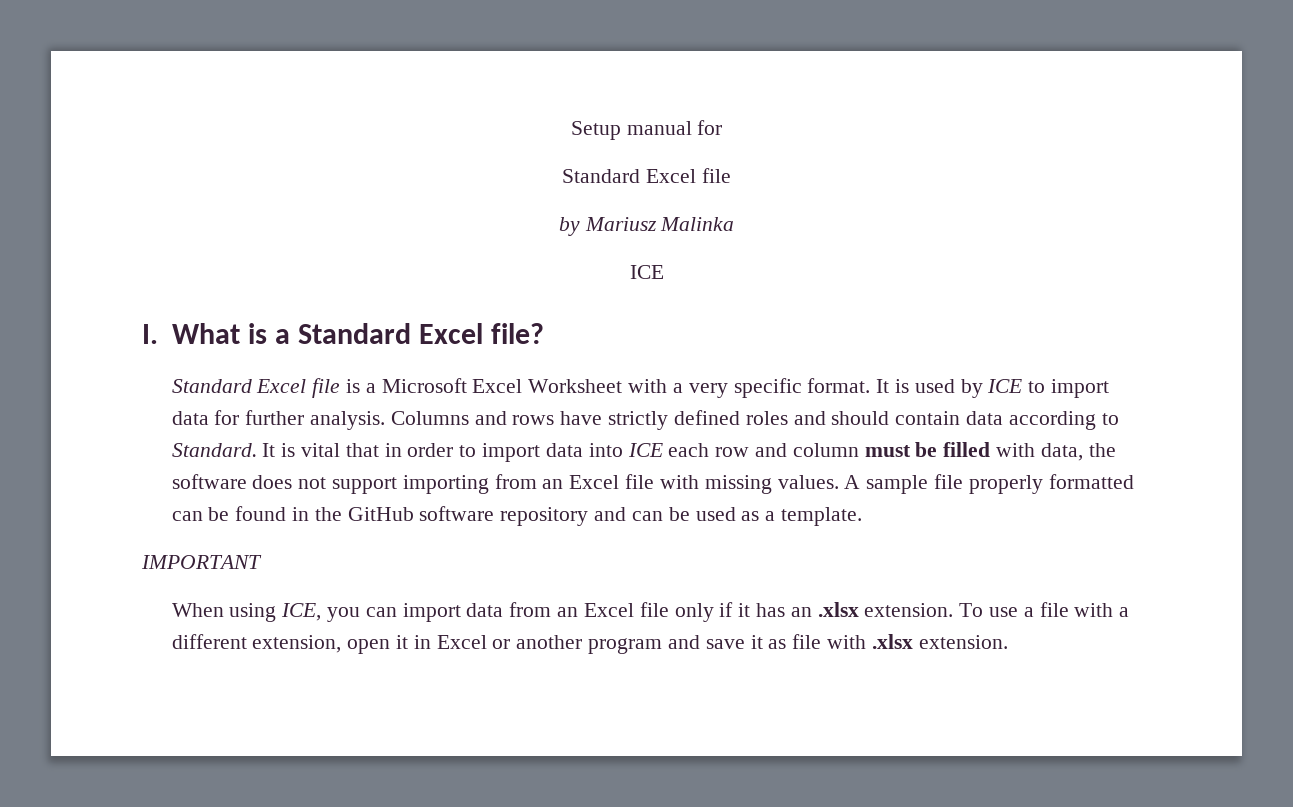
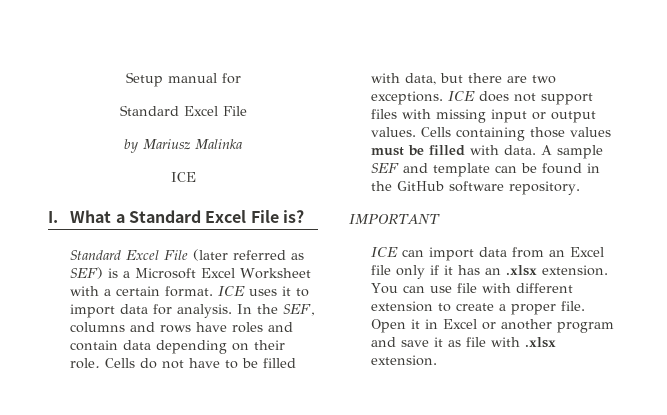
[701,168,731,183] file -> [222,106,247,116] File
[247,323,267,344] is -> (112, 216) none
[491,323,545,344] [171,378,341,398] file? // Standard Excel file -> [250,210,304,223] [70,249,305,261] [70,267,104,279] File is? // Standard Excel File (later referred as SEF)
[688,378,1109,398] [171,410,469,430] very specific format. It is used by ICE to import data for further analysis. Columns -> [116,286,310,297] [70,304,316,318] [70,322,126,333] certain format. ICE uses it to import data for analysis. In the SEF, columns
[608,410,740,430] strictly defined -> (228, 327) none
[831,411,890,425] should -> (294, 327) none
[1008,411,1119,430] [171,442,1116,462] [171,474,1134,494] according to Standard. It is vital that in order to import data into ICE each row and column must be filled with data, the software does not support importing from an Excel file with missing values. A sample file properly formatted -> [156,340,286,354] [70,358,297,369] [371,73,557,85] [371,91,594,105] [371,109,597,123] [371,127,612,141] [371,145,604,159] [371,163,491,177] depending on their role. Cells do not have to be filled with data, but there are two exceptions. ICE does not support files with missing input or output values. Cells containing those values must be filled with data. A sample SEF and template
[500,507,862,526] [141,555,262,569] [171,603,361,622] repository and can be used as a template. // IMPORTANT // When using ICE, you -> [509,181,581,195] [349,214,440,225] [371,247,399,257] repository. // IMPORTANT // ICE
[959,602,1130,617] [171,634,391,654] To use a file with a different extension, open -> [371,283,574,294] [371,301,586,315] [371,319,407,333] You can use file with different extension to create a proper file. Open

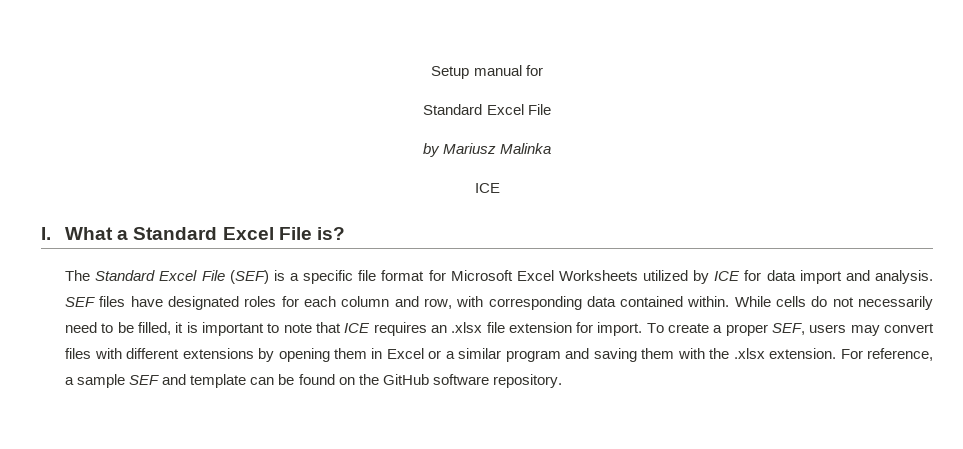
[70,249,305,261] [70,267,312,279] [70,286,310,297] [70,304,316,318] [70,322,294,333] [70,340,286,354] [70,358,297,369] [371,73,557,85] [371,91,594,105] [371,109,597,123] [371,127,612,141] [371,145,553,156] Standard Excel File (later referred as SEF) is a Microsoft Excel Worksheet with a certain format. ICE uses it to import data for analysis. In the SEF, columns and rows have roles and contain data depending on their role. Cells do not have to be filled with data, but there are two exceptions. ICE does not support files with missing input or output values. Cells containing those values must be filled with data. A -> [65,270,933,284] [65,296,933,310] [65,322,935,336] [65,348,934,362] [65,377,75,385] The Standard Excel File (SEF) is a specific file format for Microsoft Excel Worksheets utilized by ICE for data import and analysis. SEF files have designated roles for each column and row, with corresponding data contained within. While cells do not necessarily need to be filled, it is important to note that ICE requires an .xlsx file extension for import. To create a proper SEF, users may convert files with different extensions by opening them in Excel or a similar program and saving them with the .xlsx extension. For reference, a
[587,163,601,173] in -> [338,377,355,385] on
[349,214,440,225] [371,247,605,261] [371,265,609,279] [371,283,574,294] [371,301,586,315] [371,319,615,333] [371,337,557,348] [371,355,438,366] // IMPORTANT // ICE can import data from an Excel file only if it has an .xlsx extension. You can use file with different extension to create a proper file. Open it in Excel or another program and save it as file with .xlsx extension. -> (562, 381) none

